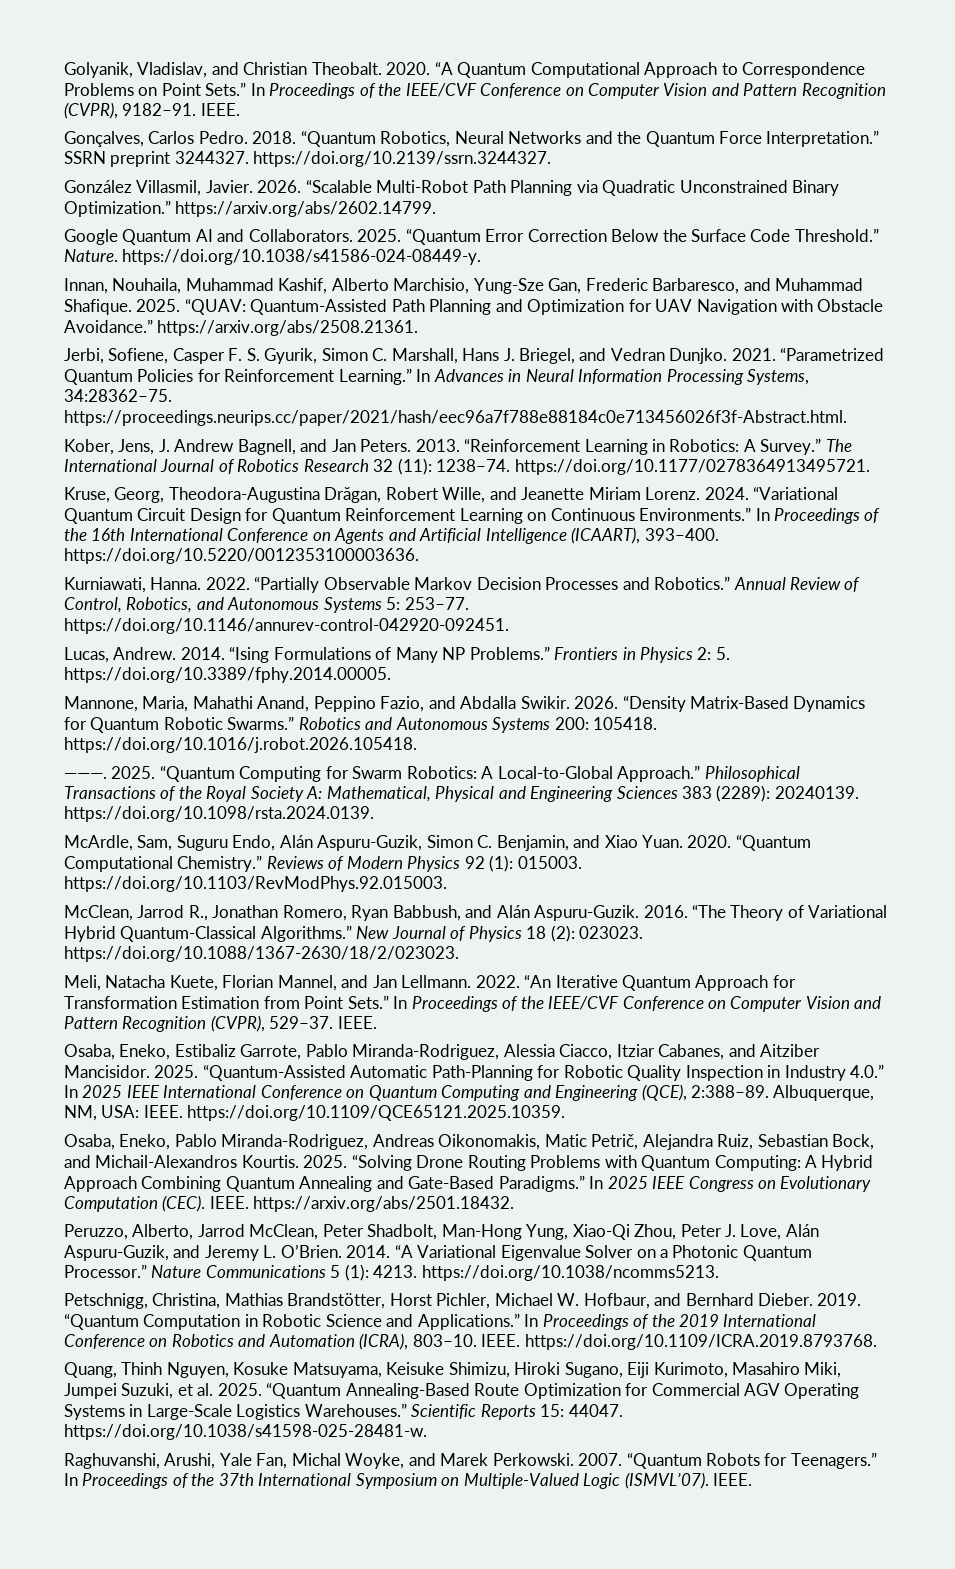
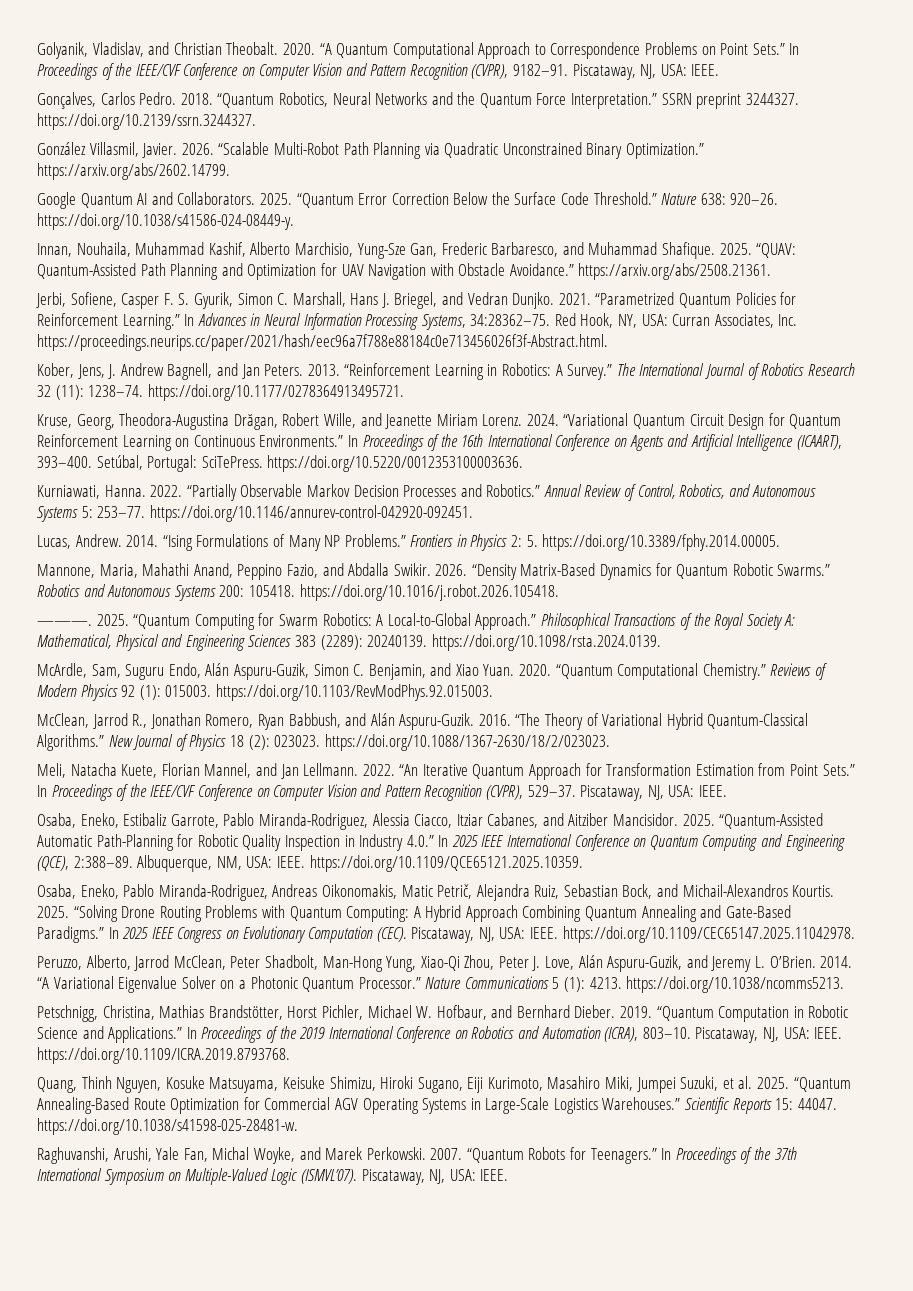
(197, 109) none -> [572,64,687,80] Piscataway, NJ, USA:
[64,249,118,262] Nature. -> [661,193,779,205] Nature 638: 920–26.
(172, 395) none -> [554,313,798,328] Red Hook, NY, USA: Curran Associates, Inc.
(719, 534) none -> [96,455,263,472] Setúbal, Portugal: SciTePress.
(334, 1022) none -> [580,785,695,801] Piscataway, NJ, USA:
[209,1196,515,1212] IEEE. https://arxiv.org/abs/2501.18432. -> [411,926,855,943] Piscataway, NJ, USA: IEEE. https://doi.org/10.1109/CEC65147.2025.11042978.
(477, 1340) none -> [695,1027,810,1043] Piscataway, NJ, USA:
(709, 1480) none -> [361,1169,476,1185] Piscataway, NJ, USA:

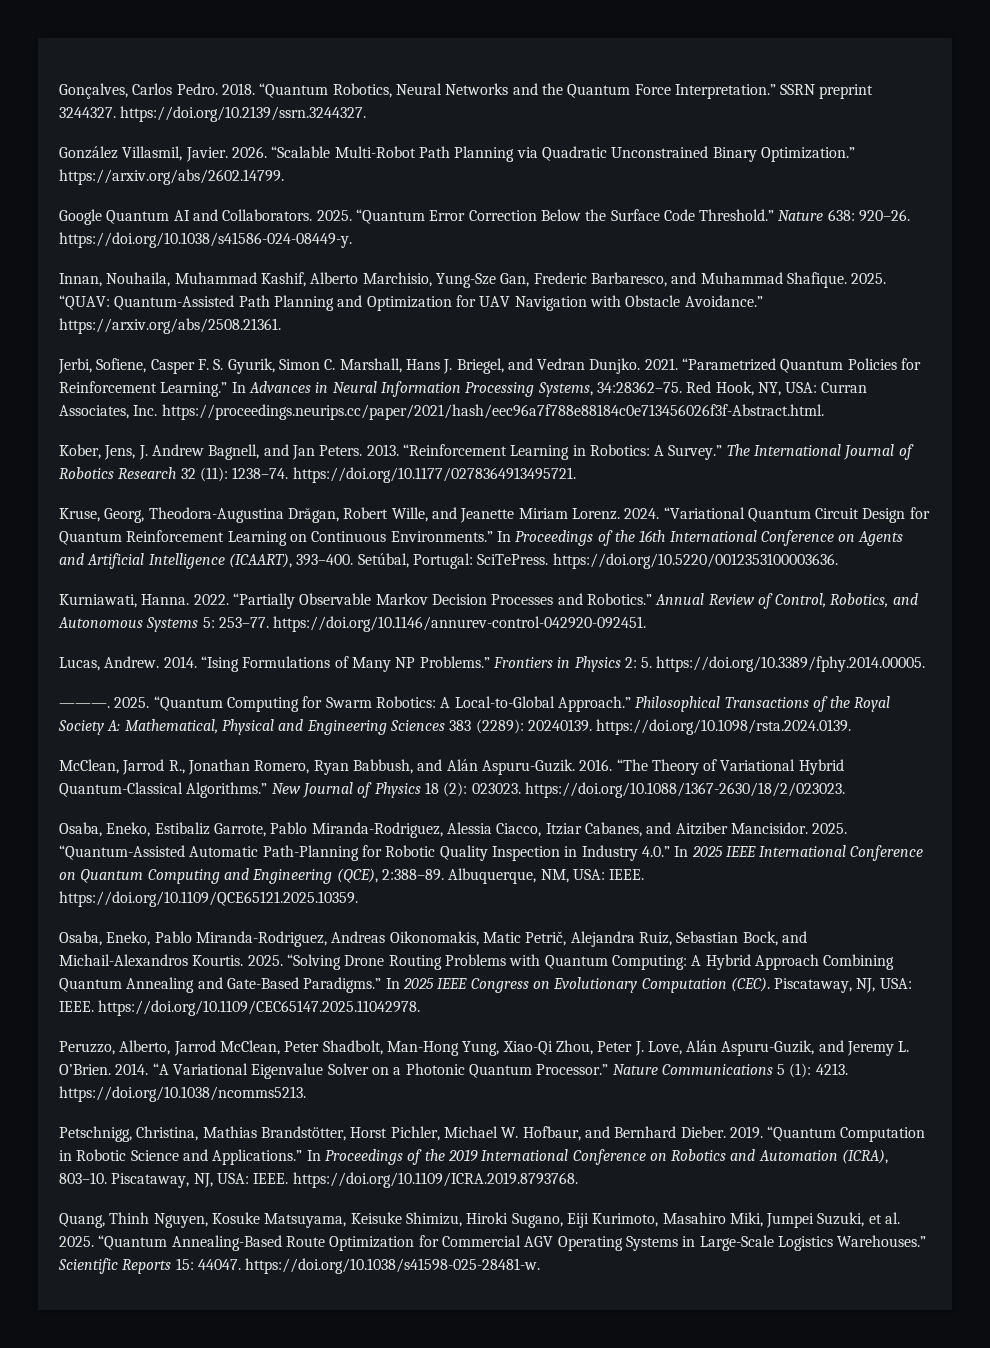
[37,42,800,59] [37,63,720,80] Golyanik, Vladislav, and Christian Theobalt. 2020. “A Quantum Computational Approach to Correspondence Problems on Point Sets.” In Proceedings of the IEEE/CVF Conference on Computer Vision and Pattern Recognition (CVPR), 9182–91. Piscataway, NJ, USA: IEEE. // -> (59, 91) none
[37,563,831,580] [37,584,559,601] // Mannone, Maria, Mahathi Anand, Peppino Fazio, and Abdalla Swikir. 2026. “Density Matrix-Based Dynamics for Quantum Robotic Swarms.” Robotics and Autonomous Systems 200: 105418. https://doi.org/10.1016/j.robot.2026.105418. -> (926, 664) none
[37,663,828,680] [37,684,493,701] // McArdle, Sam, Suguru Endo, Alán Aspuru-Guzik, Simon C. Benjamin, and Xiao Yuan. 2020. “Quantum Computational Chemistry.” Reviews of Modern Physics 92 (1): 015003. https://doi.org/10.1103/RevModPhys.92.015003. -> (852, 727) none
[37,763,855,780] [37,784,728,801] // Meli, Natacha Kuete, Florian Mannel, and Jan Lellmann. 2022. “An Iterative Quantum Approach for Transformation Estimation from Point Sets.” In Proceedings of the IEEE/CVF Conference on Computer Vision and Pattern Recognition (CVPR), 529–37. Piscataway, NJ, USA: IEEE. -> (845, 790) none
[37,1147,797,1164] [37,1168,509,1185] // Raghuvanshi, Arushi, Yale Fan, Michal Woyke, and Marek Perkowski. 2007. “Quantum Robots for Teenagers.” In Proceedings of the 37th International Symposium on Multiple-Valued Logic (ISMVL’07). Piscataway, NJ, USA: IEEE. -> (541, 1266) none

